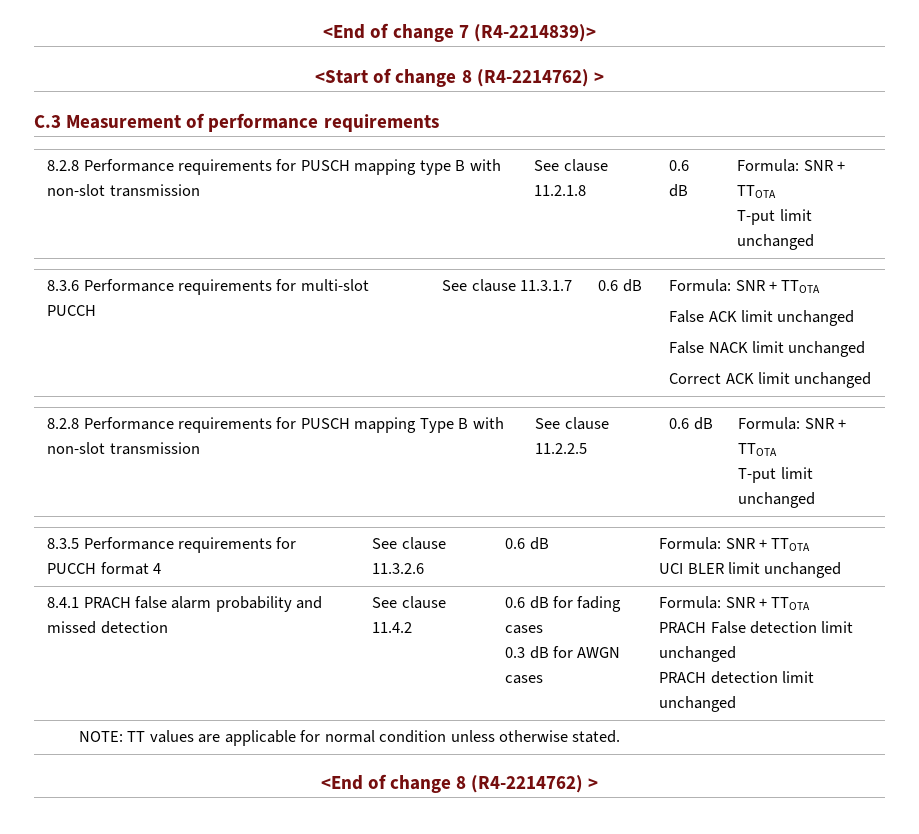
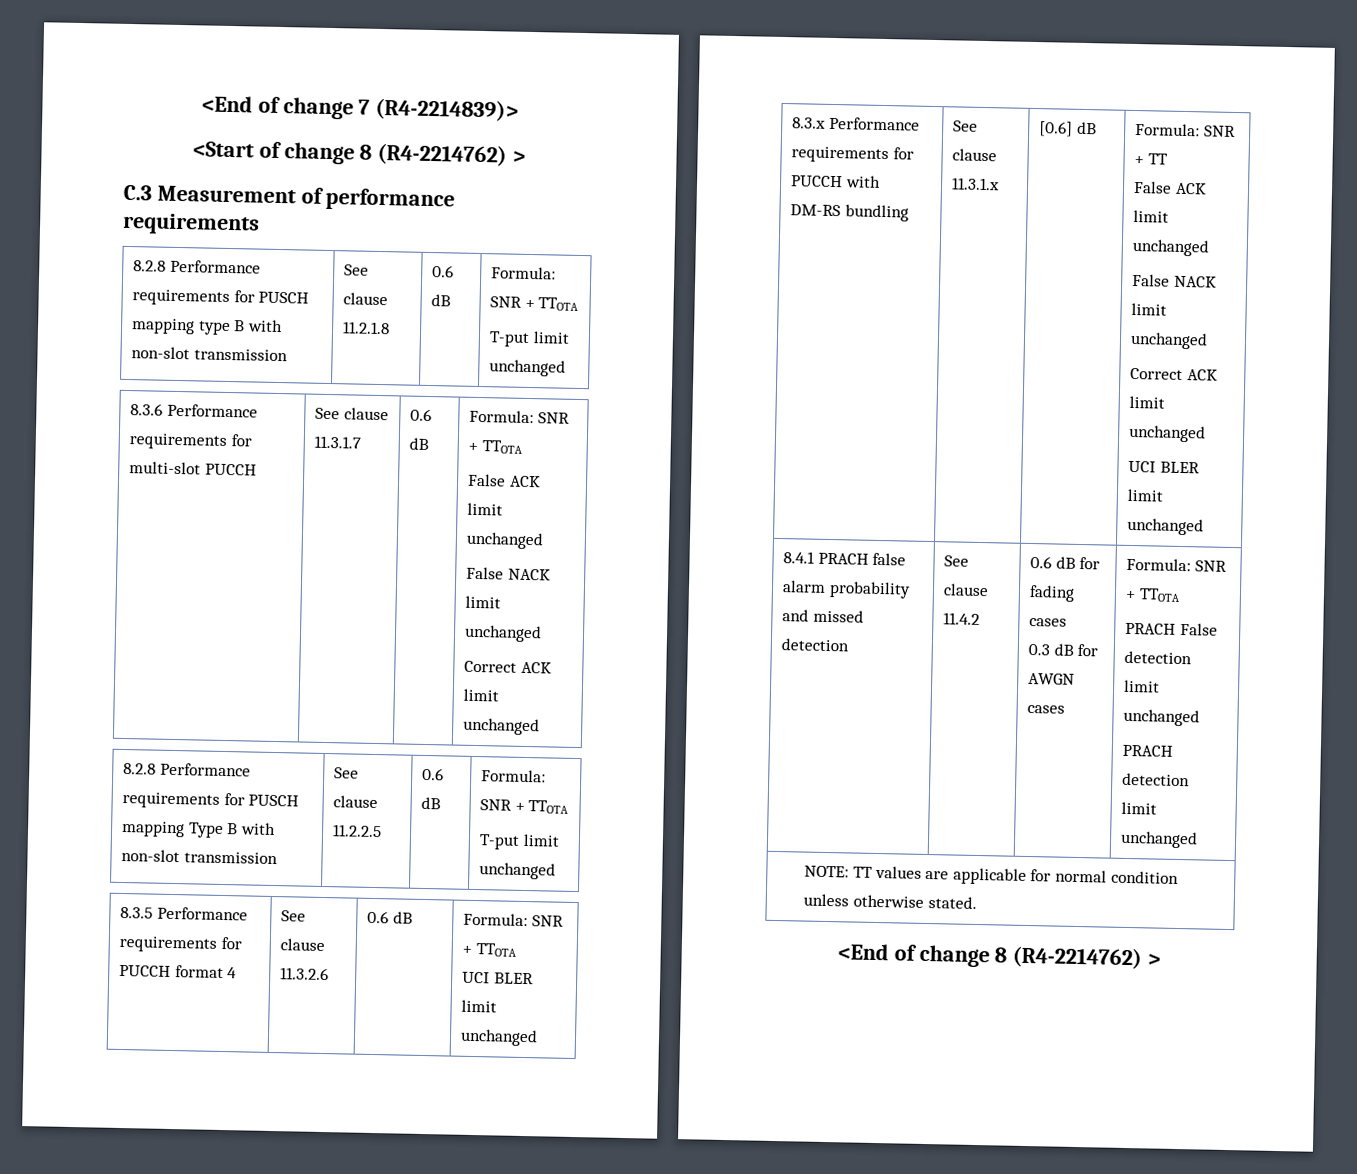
(842, 570) none -> [792,116,920,131] [791,146,914,164] [790,175,881,188] [790,204,909,222] [953,120,979,132] [952,148,998,162] [951,177,1001,191] [1039,121,1097,137] [1135,122,1236,137] [1134,153,1168,165] [1133,180,1207,195] [1133,209,1170,223] [1132,238,1210,257] [1132,273,1217,288] [1131,302,1168,316] [1130,331,1209,350] [1130,367,1218,381] [1129,395,1166,409] [1128,424,1207,443] [1128,460,1200,474] [1127,488,1165,502] [1127,517,1205,536] // 8.3.x Performance requirements for PUCCH with DM-RS bundling | See clause 11.3.1.x | [0.6] dB | Formula: SNR + TT // False ACK limit unchanged // False NACK limit unchanged // Correct ACK limit unchanged // UCI BLER limit unchanged

